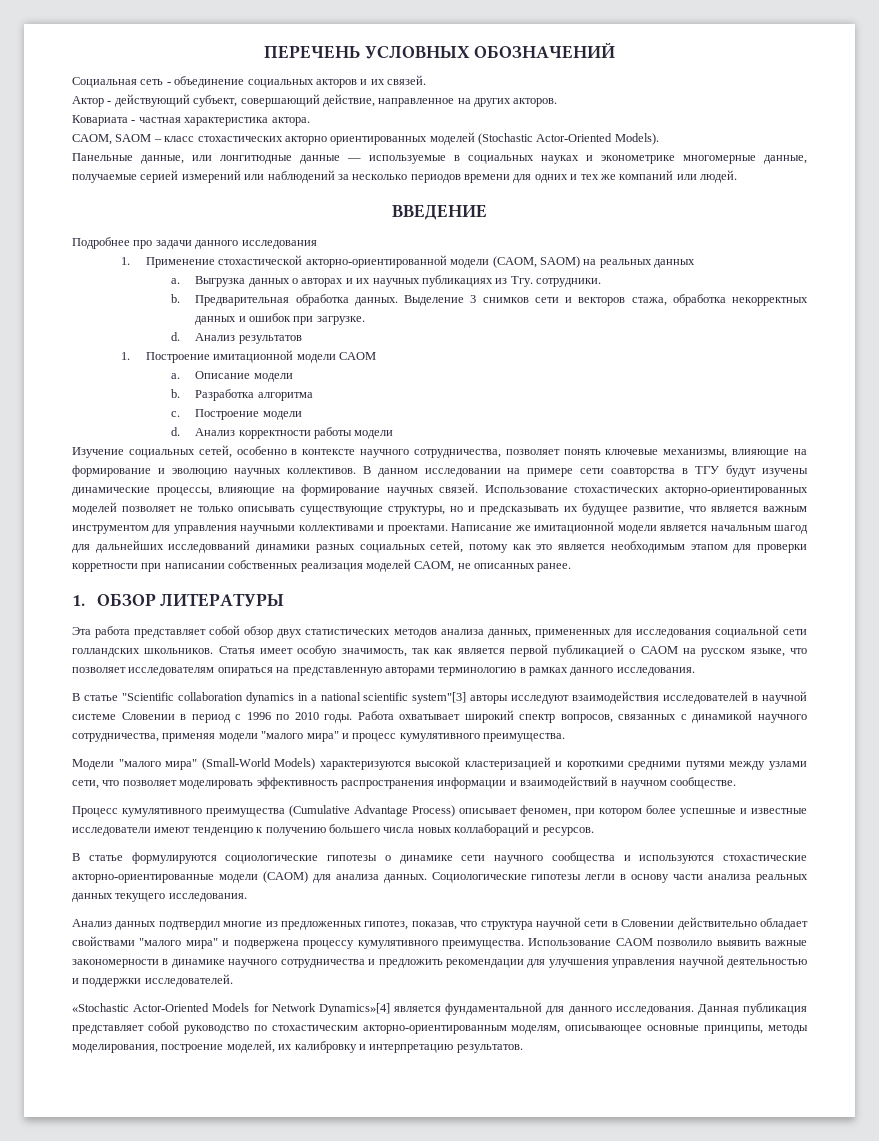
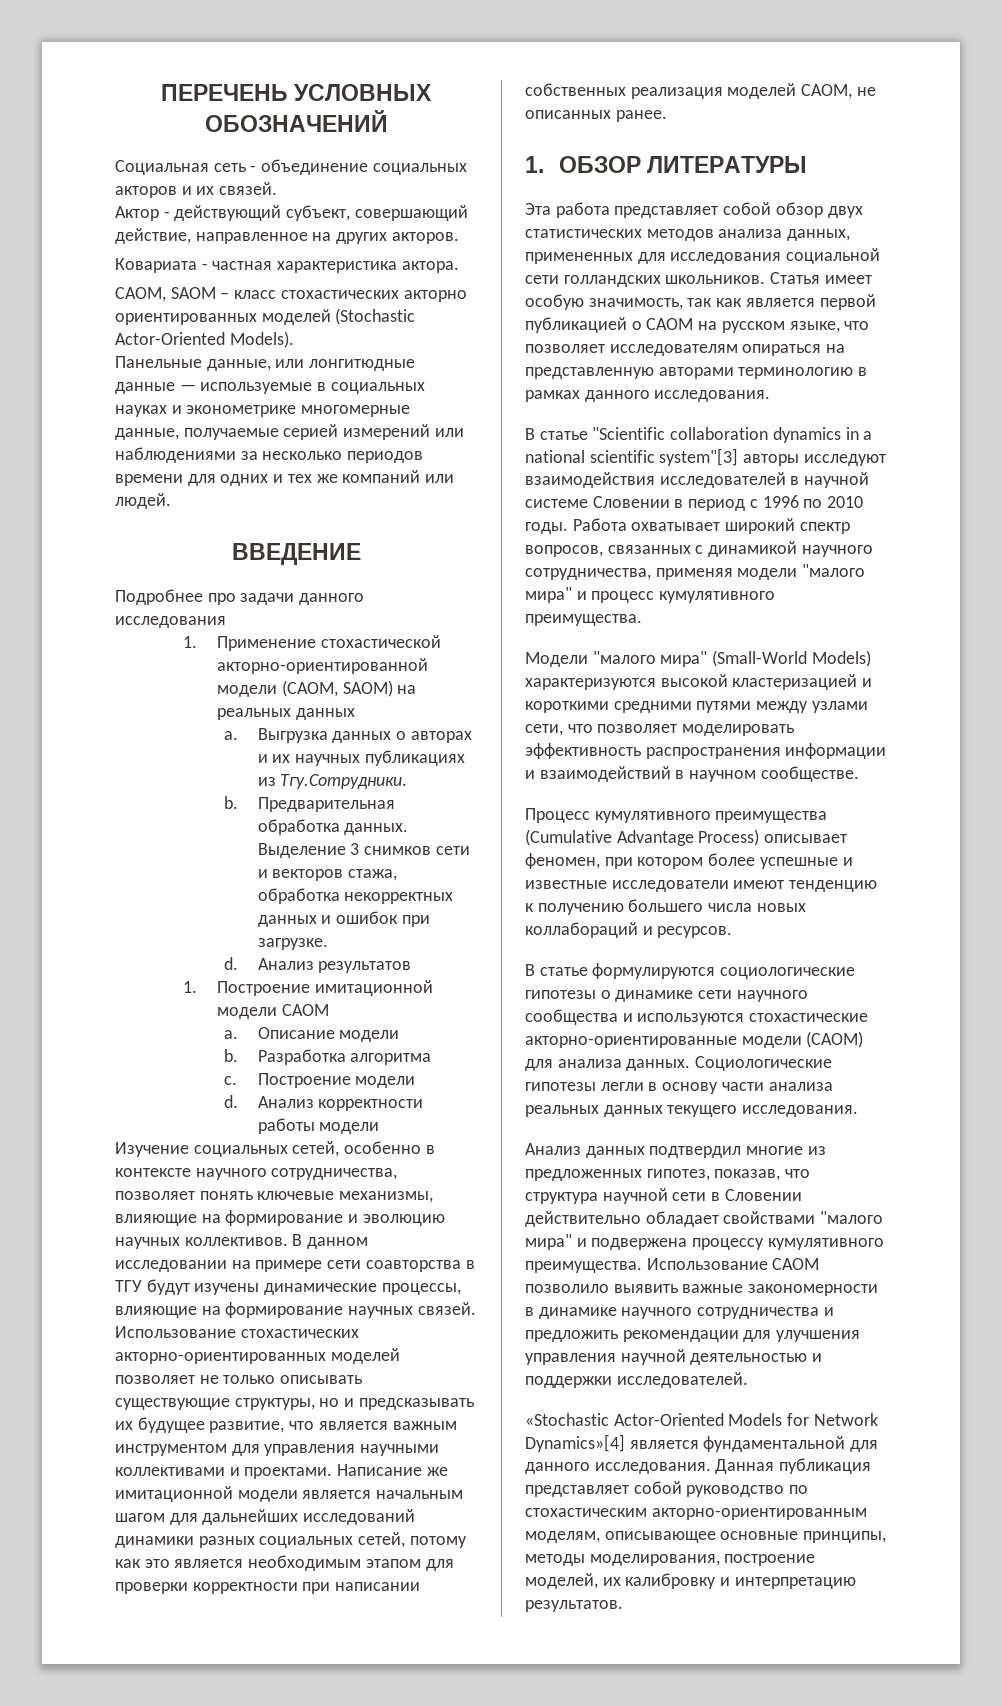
[267,170,335,183] наблюдений -> [115,447,236,463] наблюдениями
[510,276,602,287] Тгу. сотрудники. -> [280,774,408,789] Тгу.Сотрудники.
[773,525,808,534] шагод -> [115,1513,165,1522] шагом
[168,540,251,553] исследовваний -> [303,1509,416,1525] исследований
[72,563,138,572] корретности -> [192,1582,298,1594] корректности

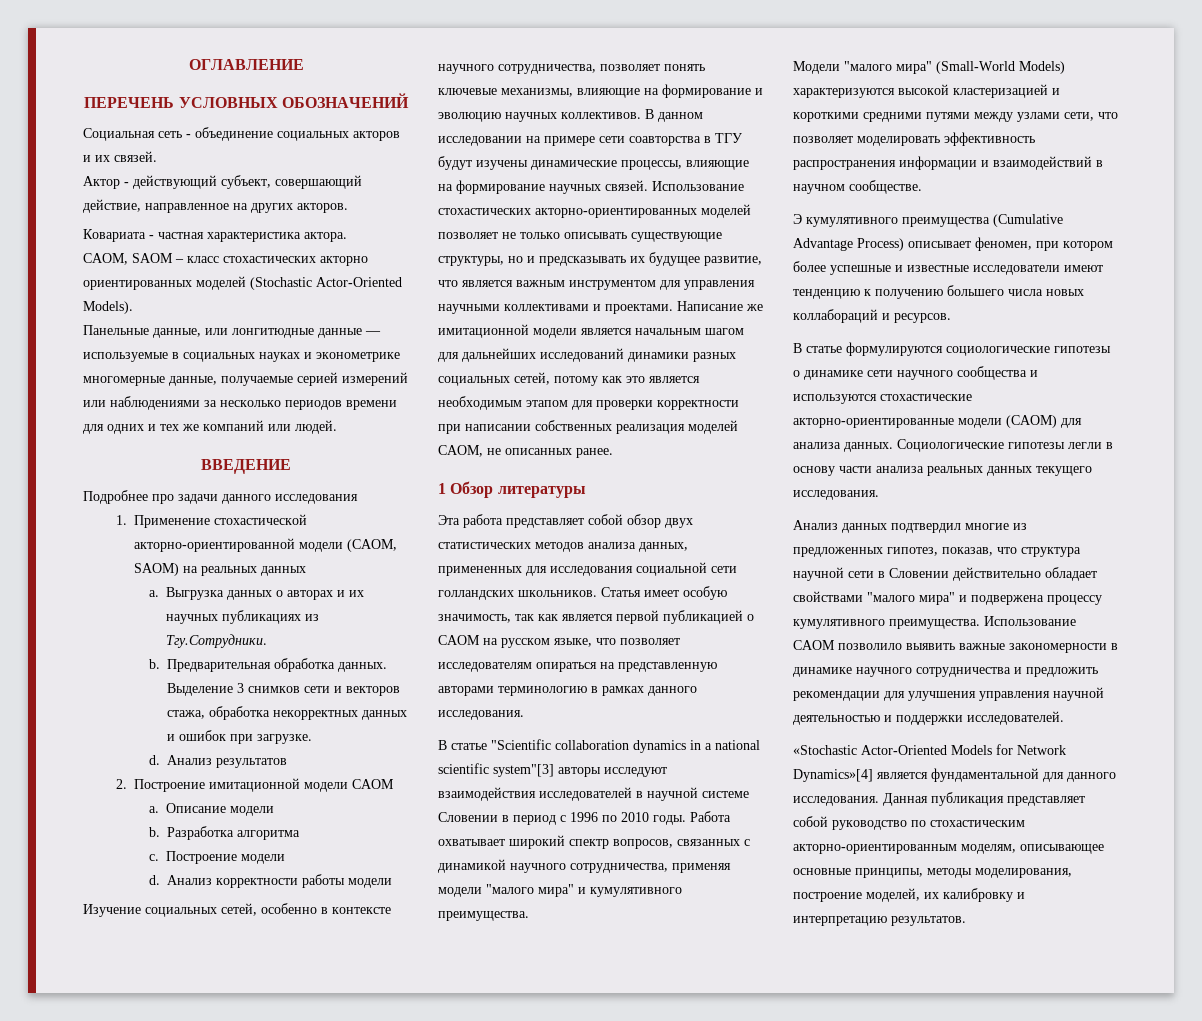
(160, 92) none -> [188,59,304,70] ОГЛАВЛЕНИЕ //
[183,981,198,993] 1. -> [116,779,128,789] 2.
[525,156,808,173] 1. ОБЗОР ЛИТЕРАТУРЫ -> [438,481,586,498] 1 Обзор литературы
[591,591,655,603] процесс -> (586, 890) none
[525,808,590,823] Процесс -> [793,214,802,224] Э

